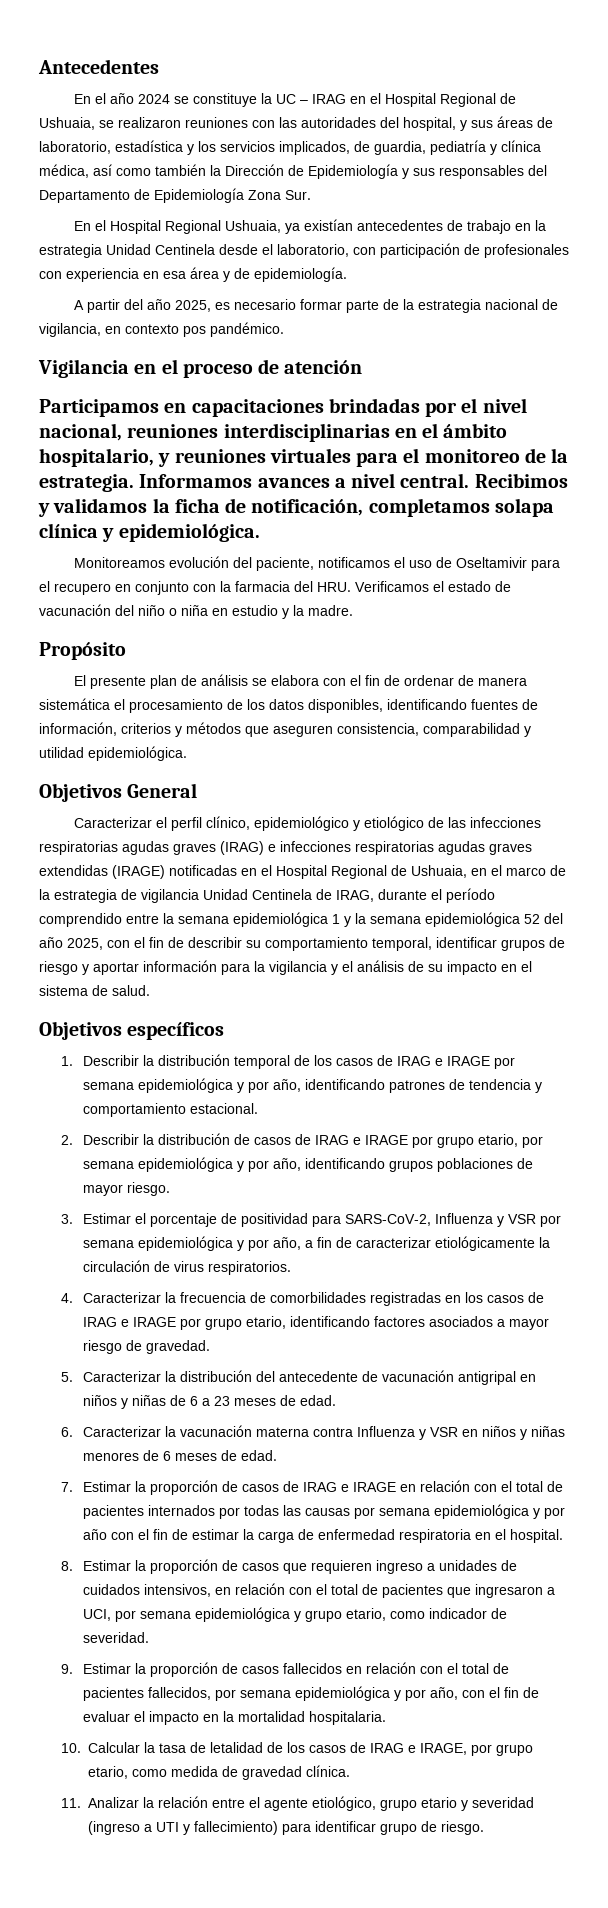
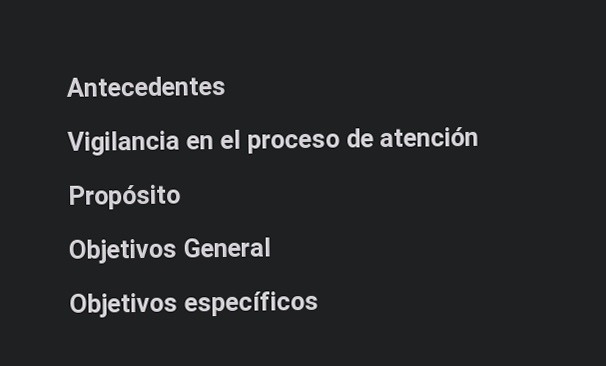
[73,93,516,107] [39,116,553,131] [39,140,541,155] [39,164,547,179] [39,188,311,203] [73,219,546,234] [39,243,569,258] [39,267,347,282] [73,299,558,313] [39,322,284,337] // En el año 2024 se constituye la UC – IRAG en el Hospital Regional de Ushuaia, se realizaron reuniones con las autoridades del hospital, y sus áreas de laboratorio, estadística y los servicios implicados, de guardia, pediatría y clínica médica, así como también la Dirección de Epidemiología y sus responsables del Departamento de Epidemiología Zona Sur. // En el Hospital Regional Ushuaia, ya existían antecedentes de trabajo en la estrategia Unidad Centinela desde el laboratorio, con participación de profesionales con experiencia en esa área y de epidemiología. // A partir del año 2025, es necesario formar parte de la estrategia nacional de vigilancia, en contexto pos pandémico. -> (226, 86) none
[39,398,527,417] [39,423,508,442] [39,448,569,467] [39,473,568,492] [38,498,554,517] [39,523,260,542] [73,556,560,571] [39,581,511,595] [39,604,353,619] [39,642,126,660] [73,674,527,689] [39,698,538,713] [39,722,531,737] [39,746,187,761] [39,783,198,802] [73,816,541,831] [39,841,532,855] [39,865,566,879] [39,888,495,903] [39,912,563,927] [39,937,565,951] [39,960,532,975] [39,985,150,996] [39,1021,225,1040] [60,1054,515,1069] [82,1078,542,1093] [82,1103,258,1117] [60,1133,543,1148] [82,1157,533,1172] [82,1182,170,1196] [60,1213,561,1227] [82,1236,550,1251] [82,1260,291,1275] [60,1292,544,1306] [82,1316,549,1330] [82,1340,210,1354] [60,1370,536,1385] [82,1395,336,1409] [60,1425,565,1440] [82,1450,277,1461] [60,1480,563,1495] [82,1504,565,1519] [82,1529,563,1543] [60,1559,517,1574] [82,1583,555,1598] [82,1607,507,1622] [82,1632,149,1643] [60,1662,509,1677] [82,1686,539,1701] [82,1711,386,1725] [60,1742,533,1756] [87,1765,350,1780] [60,1796,534,1811] [87,1821,484,1835] Participamos en capacitaciones brindadas por el nivel nacional, reuniones interdisciplinarias en el ámbito hospitalario, y reuniones virtuales para el monitoreo de la estrategia. Informamos avances a nivel central. Recibimos y validamos la ficha de notificación, completamos solapa clínica y epidemiológica. // Monitoreamos evolución del paciente, notificamos el uso de Oseltamivir para el recupero en conjunto con la farmacia del HRU. Verificamos el estado de vacunación del niño o niña en estudio y la madre. // Propósito // El presente plan de análisis se elabora con el fin de ordenar de manera sistemática el procesamiento de los datos disponibles, identificando fuentes de información, criterios y métodos que aseguren consistencia, comparabilidad y utilidad epidemiológica. // Objetivos General // Caracterizar el perfil clínico, epidemiológico y etiológico de las infecciones respiratorias agudas graves (IRAG) e infecciones respiratorias agudas graves extendidas (IRAGE) notificadas en el Hospital Regional de Ushuaia, en el marco de la estrategia de vigilancia Unidad Centinela de IRAG, durante el período comprendido entre la semana epidemiológica 1 y la semana epidemiológica 52 del año 2025, con el fin de describir su comportamiento temporal, identificar grupos de riesgo y aportar información para la vigilancia y el análisis de su impacto en el sistema de salud. // Objetivos específicos // 1. Describir la distribución temporal de los casos de IRAG e IRAGE por semana epidemiológica y por año, identificando patrones de tendencia y comportamiento estacional. // 2. Describir la distribución de casos de IRAG e IRAGE por grupo etario, por semana epidemiológica y por año, identificando grupos poblaciones de mayor riesgo. // 3. Estimar el porcentaje de positividad para SARS-CoV-2, Influenza y VSR por semana epidemiológica y por año, a fin de caracterizar etiológicamente la circulación de virus respiratorios. // 4. Caracterizar la frecuencia de comorbilidades registradas en los casos de IRAG e IRAGE por grupo etario, identificando factores asociados a mayor riesgo de gravedad. // 5. Caracterizar la distribución del antecedente de vacunación antigripal en niños y niñas de 6 a 23 meses de edad. // 6. Caracterizar la vacunación materna contra Influenza y VSR en niños y niñas menores de 6 meses de edad. // 7. Estimar la proporción de casos de IRAG e IRAGE en relación con el total de pacientes internados por todas las causas por semana epidemiológica y por año con el fin de estimar la carga de enfermedad respiratoria en el hospital. // 8. Estimar la proporción de casos que requieren ingreso a unidades de cuidados intensivos, en relación con el total de pacientes que ingresaron a UCI, por semana epidemiológica y grupo etario, como indicador de severidad. // 9. Estimar la proporción de casos fallecidos en relación con el total de pacientes fallecidos, por semana epidemiológica y por año, con el fin de evaluar el impacto en la mortalidad hospitalaria. // 10. Calcular la tasa de letalidad de los casos de IRAG e IRAGE, por grupo etario, como medida de gravedad clínica. // 11. Analizar la relación entre el agente etiológico, grupo etario y severidad (ingreso a UTI y fallecimiento) para identificar grupo de riesgo. -> [68,184,181,210] [68,237,271,264] [69,290,319,318] Propósito // Objetivos General // Objetivos específicos

